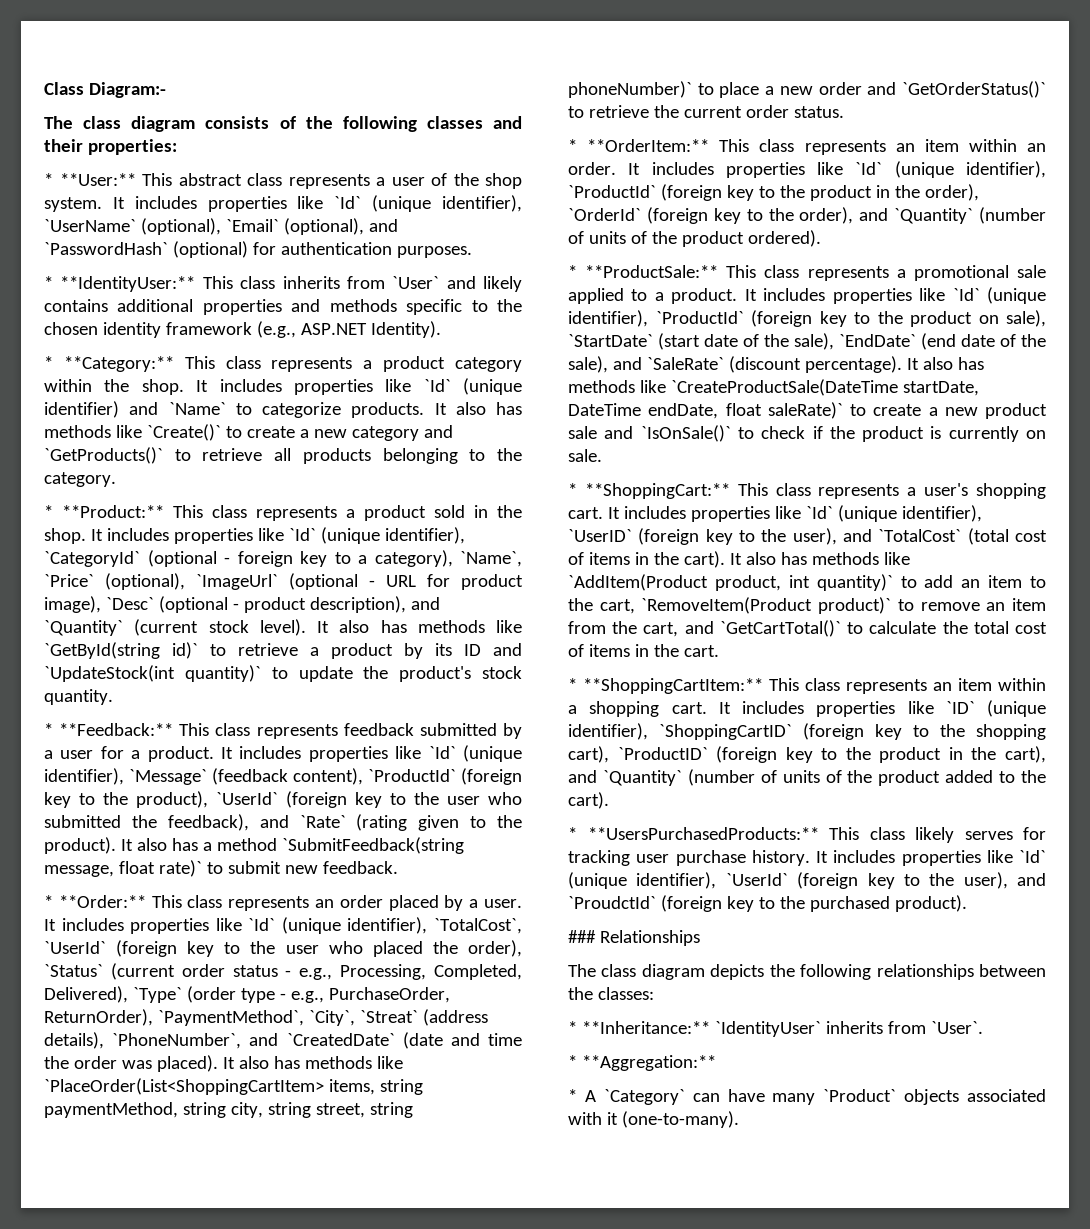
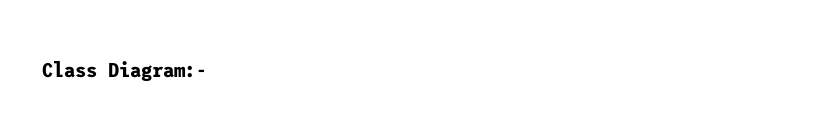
[44,116,522,132] [44,139,177,155] [44,173,522,189] [44,195,522,212] [44,218,398,235] [44,241,472,258] [44,276,522,292] [44,299,522,315] [44,321,441,338] [44,356,522,372] [44,378,522,395] [44,401,522,418] [44,424,453,441] [44,447,522,464] [44,472,116,487] [44,505,522,521] [44,527,465,544] [44,550,522,567] [44,573,523,590] [44,596,440,613] [44,619,522,636] [44,642,522,659] [44,665,522,682] [44,689,113,705] [44,723,522,739] [44,745,522,762] [44,768,522,785] [44,791,522,808] [44,814,522,831] [44,837,464,854] [44,860,398,877] [44,895,523,911] [44,917,522,934] [44,940,522,957] [44,963,522,980] [44,986,450,1003] [44,1009,488,1026] [44,1032,522,1049] [44,1055,403,1072] [44,1078,423,1095] [44,1102,413,1118] [568,81,1046,98] [568,105,844,118] [568,139,1046,155] [568,161,1046,178] [568,184,979,201] [568,207,1046,224] [568,230,821,247] [568,265,1046,281] [568,287,1046,304] [568,310,1046,327] [568,333,1046,350] [568,356,984,373] [568,379,979,396] [568,402,1047,419] [568,425,1046,442] [568,449,602,462] [568,483,1046,499] [568,505,982,522] [568,528,1047,545] [568,551,910,568] [568,574,1046,591] [568,597,1046,614] [568,620,1047,637] [568,644,719,657] [568,678,1046,694] [568,700,1046,717] [568,723,1046,740] [568,746,1046,763] [568,769,1046,786] [568,792,609,809] [568,827,1046,843] [568,850,1046,866] [568,872,1046,889] [568,895,967,912] [568,930,700,946] [568,964,1046,980] [568,987,654,1000] [568,1021,983,1037] [568,1055,716,1071] [568,1089,1046,1105] [568,1111,739,1128] // The class diagram consists of the following classes and their properties: // * **User:** This abstract class represents a user of the shop system. It includes properties like `Id` (unique identifier), `UserName` (optional), `Email` (optional), and `PasswordHash` (optional) for authentication purposes. // * **IdentityUser:** This class inherits from `User` and likely contains additional properties and methods specific to the chosen identity framework (e.g., ASP.NET Identity). // * **Category:** This class represents a product category within the shop. It includes properties like `Id` (unique identifier) and `Name` to categorize products. It also has methods like `Create()` to create a new category and `GetProducts()` to retrieve all products belonging to the category. // * **Product:** This class represents a product sold in the shop. It includes properties like `Id` (unique identifier), `CategoryId` (optional - foreign key to a category), `Name`, `Price` (optional), `ImageUrl` (optional - URL for product image), `Desc` (optional - product description), and `Quantity` (current stock level). It also has methods like `GetById(string id)` to retrieve a product by its ID and `UpdateStock(int quantity)` to update the product's stock quantity. // * **Feedback:** This class represents feedback submitted by a user for a product. It includes properties like `Id` (unique identifier), `Message` (feedback content), `ProductId` (foreign key to the product), `UserId` (foreign key to the user who submitted the feedback), and `Rate` (rating given to the product). It also has a method `SubmitFeedback(string message, float rate)` to submit new feedback. // * **Order:** This class represents an order placed by a user. It includes properties like `Id` (unique identifier), `TotalCost`, `UserId` (foreign key to the user who placed the order), `Status` (current order status - e.g., Processing, Completed, Delivered), `Type` (order type - e.g., PurchaseOrder, ReturnOrder), `PaymentMethod`, `City`, `Streat` (address details), `PhoneNumber`, and `CreatedDate` (date and time the order was placed). It also has methods like `PlaceOrder(List<ShoppingCartItem> items, string paymentMethod, string city, string street, string phoneNumber)` to place a new order and `GetOrderStatus()` to retrieve the current order status. // * **OrderItem:** This class represents an item within an order. It includes properties like `Id` (unique identifier), `ProductId` (foreign key to the product in the order), `OrderId` (foreign key to the order), and `Quantity` (number of units of the product ordered). // * **ProductSale:** This class represents a promotional sale applied to a product. It includes properties like `Id` (unique identifier), `ProductId` (foreign key to the product on sale), `StartDate` (start date of the sale), `EndDate` (end date of the sale), and `SaleRate` (discount percentage). It also has methods like `CreateProductSale(DateTime startDate, DateTime endDate, float saleRate)` to create a new product sale and `IsOnSale()` to check if the product is currently on sale. // * **ShoppingCart:** This class represents a user's shopping cart. It includes properties like `Id` (unique identifier), `UserID` (foreign key to the user), and `TotalCost` (total cost of items in the cart). It also has methods like `AddItem(Product product, int quantity)` to add an item to the cart, `RemoveItem(Product product)` to remove an item from the cart, and `GetCartTotal()` to calculate the total cost of items in the cart. // * **ShoppingCartItem:** This class represents an item within a shopping cart. It includes properties like `ID` (unique identifier), `ShoppingCartID` (foreign key to the shopping cart), `ProductID` (foreign key to the product in the cart), and `Quantity` (number of units of the product added to the cart). // * **UsersPurchasedProducts:** This class likely serves for tracking user purchase history. It includes properties like `Id` (unique identifier), `UserId` (foreign key to the user), and `ProudctId` (foreign key to the purchased product). // ### Relationships // The class diagram depicts the following relationships between the classes: // * **Inheritance:** `IdentityUser` inherits from `User`. // * **Aggregation:** // * A `Category` can have many `Product` objects associated with it (one-to-many). -> (207, 71) none

